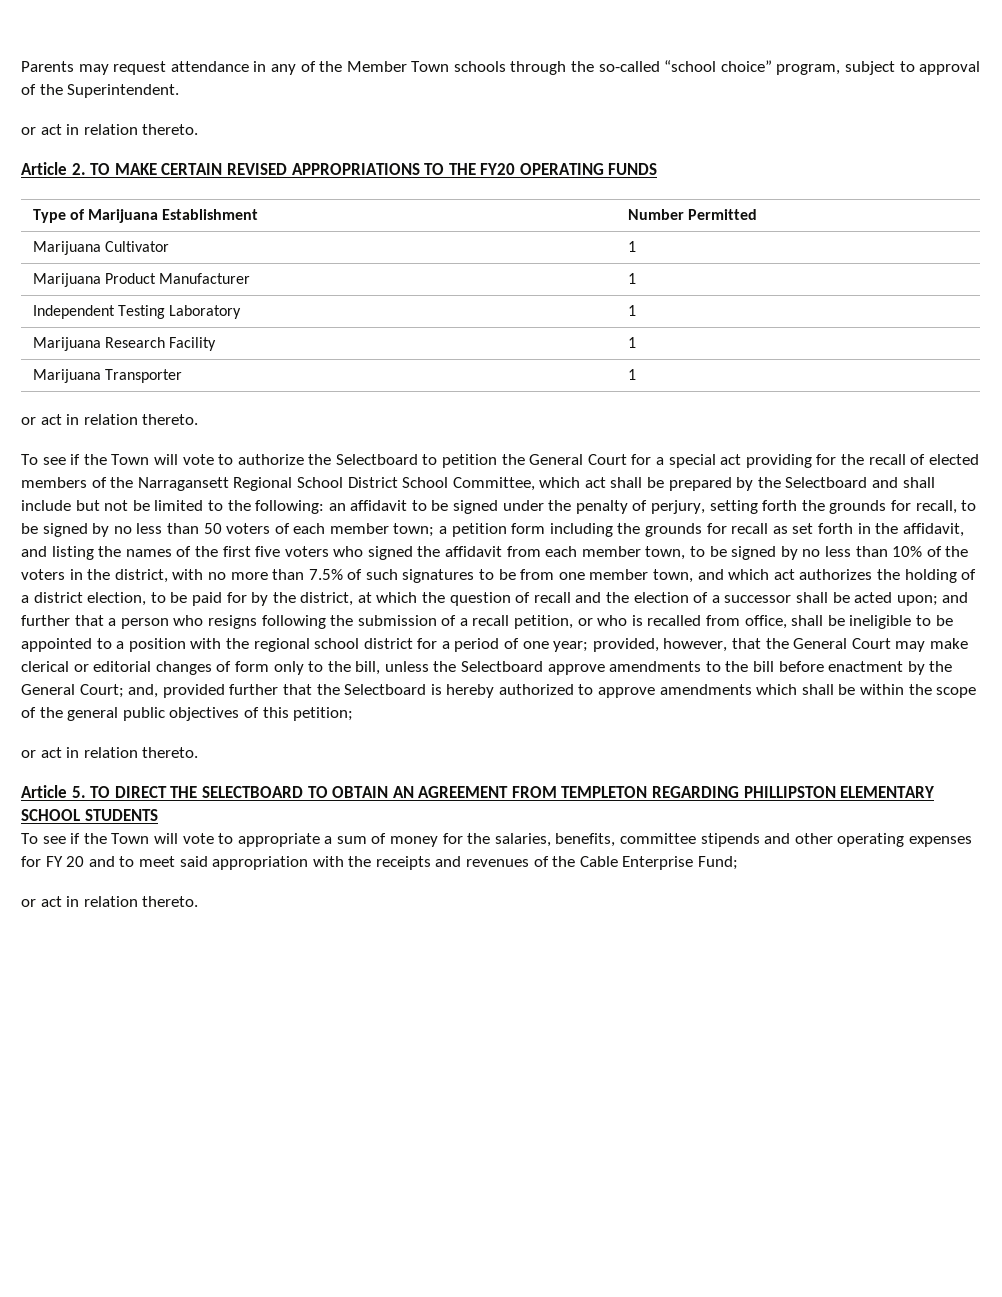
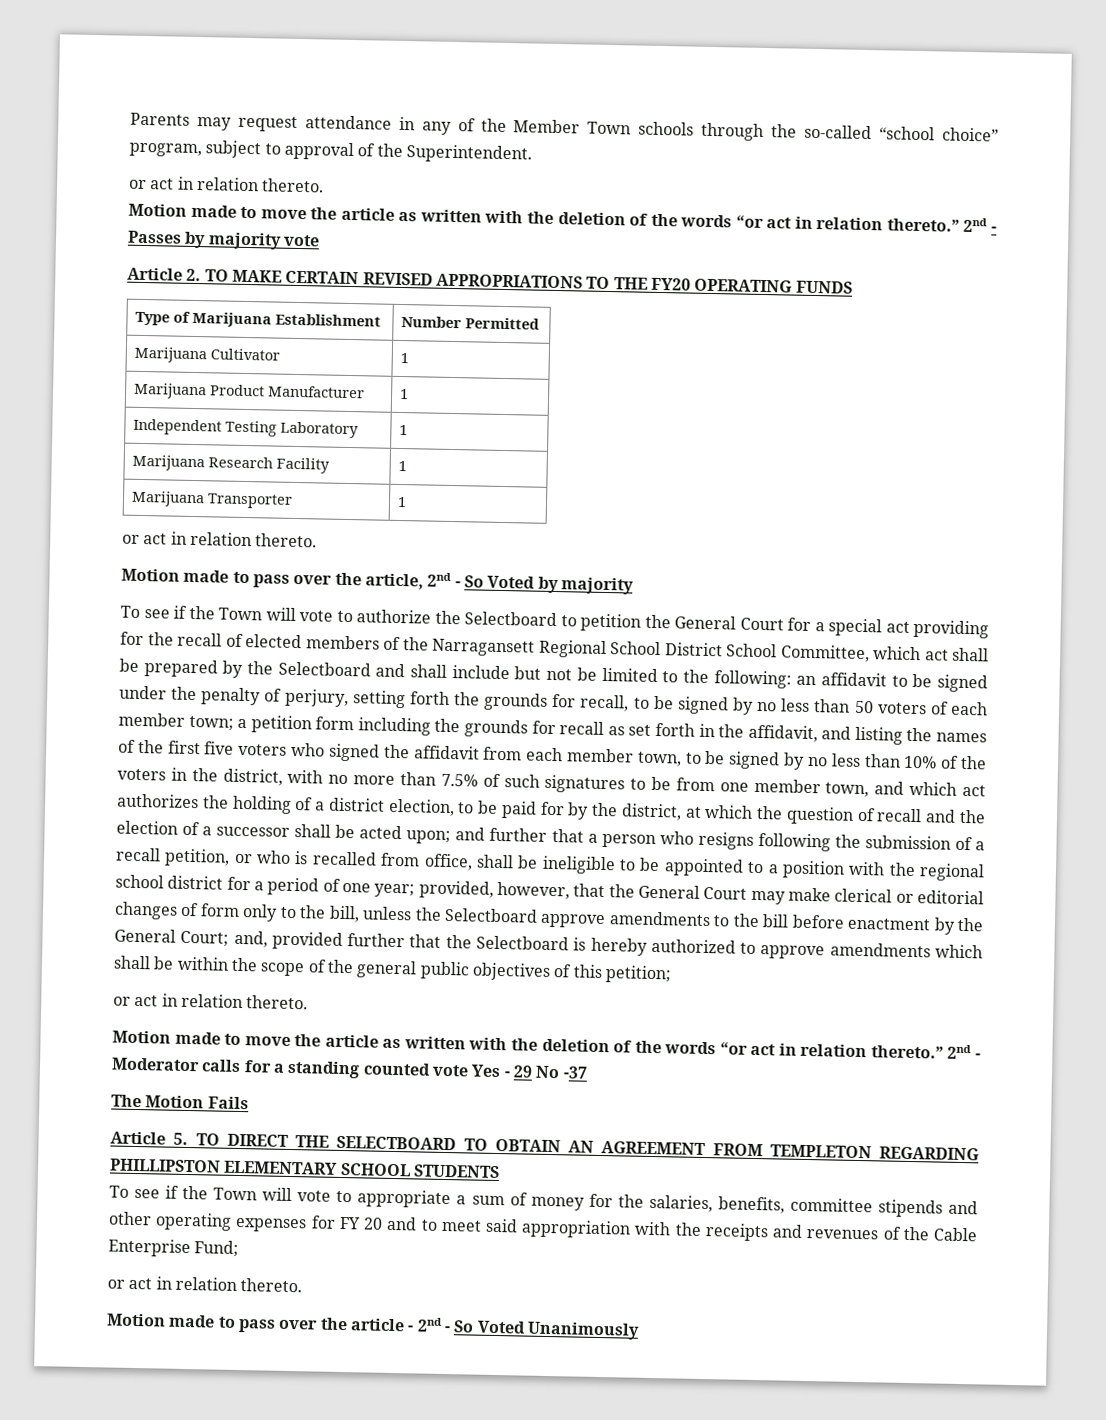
(199, 129) none -> [128,203,997,233] [127,230,320,250] // Motion made to move the article as written with the deletion of the words “or act in relation thereto.” 2nd - Passes by majority vote
(199, 419) none -> [121,568,634,595] // Motion made to pass over the article, 2nd - So Voted by majority
(199, 752) none -> [112,1030,981,1060] [111,1057,588,1079] [111,1094,249,1110] // Motion made to move the article as written with the deletion of the words “or act in relation thereto.” 2nd - Moderator calls for a standing counted vote Yes - 29 No -37 // The Motion Fails
(199, 901) none -> [106,1313,640,1340] // Motion made to pass over the article - 2nd - So Voted Unanimously

